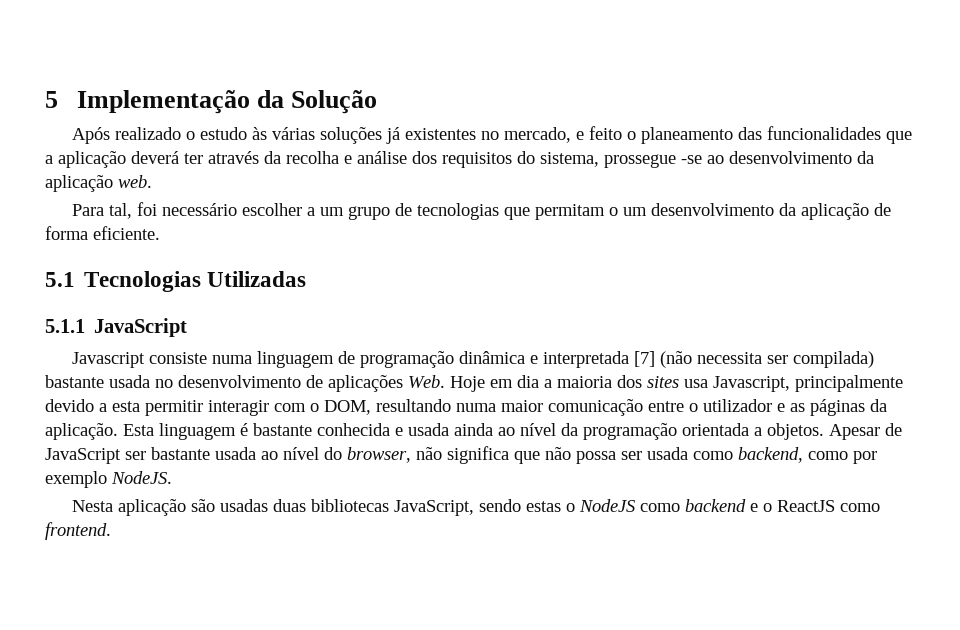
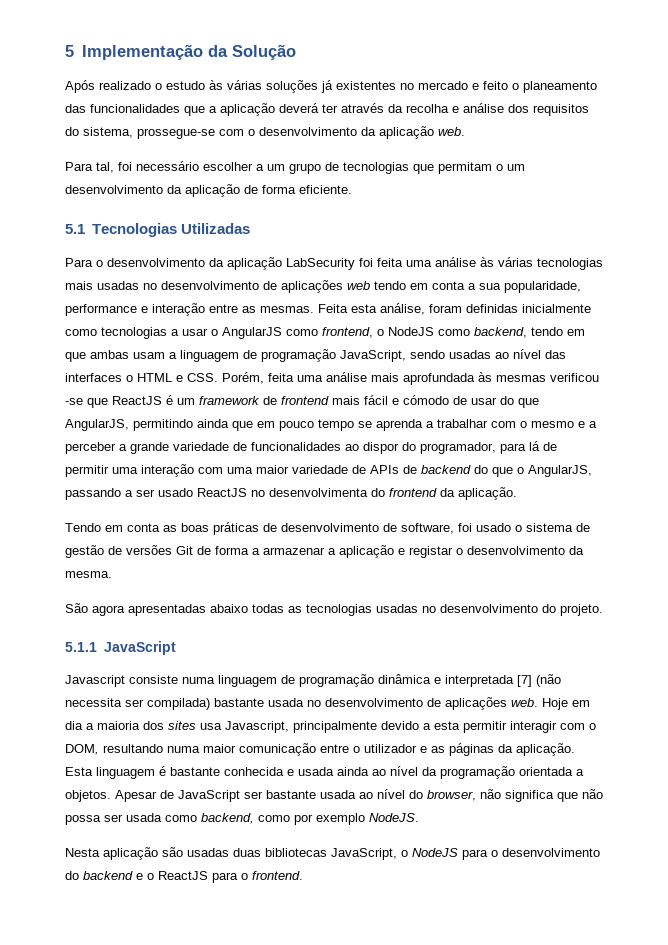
[503,127,571,143] mercado, -> [418,81,468,90] mercado
[604,154,724,168] prossegue -se ao -> [137,128,255,139] prossegue-se com o
(307, 279) none -> [65,257,603,270] [65,280,581,293] [65,303,591,316] [65,327,585,339] [65,349,566,362] [65,372,599,385] [65,395,539,408] [65,419,597,431] [65,441,557,454] [65,464,592,477] [65,487,517,500] [65,522,590,535] [65,545,584,558] [65,571,112,578] [65,603,603,616] // Para o desenvolvimento da aplicação LabSecurity foi feita uma análise às várias tecnologias mais usadas no desenvolvimento de aplicações web tendo em conta a sua popularidade, performance e interação entre as mesmas. Feita esta análise, foram definidas inicialmente como tecnologias a usar o AngularJS como frontend, o NodeJS como backend, tendo em que ambas usam a linguagem de programação JavaScript, sendo usadas ao nível das interfaces o HTML e CSS. Porém, feita uma análise mais aprofundada às mesmas verificou -se que ReactJS é um framework de frontend mais fácil e cómodo de usar do que AngularJS, permitindo ainda que em pouco tempo se aprenda a trabalhar com o mesmo e a perceber a grande variedade de funcionalidades ao dispor do programador, para lá de permitir uma interação com uma maior variedade de APIs de backend do que o AngularJS, passando a ser usado ReactJS no desenvolvimenta do frontend da aplicação. // Tendo em conta as boas práticas de desenvolvimento de software, foi usado o sistema de gestão de versões Git de forma a armazenar a aplicação e registar o desenvolvimento da mesma. // São agora apresentadas abaixo todas as tecnologias usadas no desenvolvimento do projeto.
[408,375,445,388] Web. -> [511,698,538,707] web.
[478,499,680,512] sendo estas o NodeJS como -> [401,848,600,860] [65,871,79,880] o NodeJS para o desenvolvimento do
[839,503,880,512] como -> [212,872,248,883] para o

